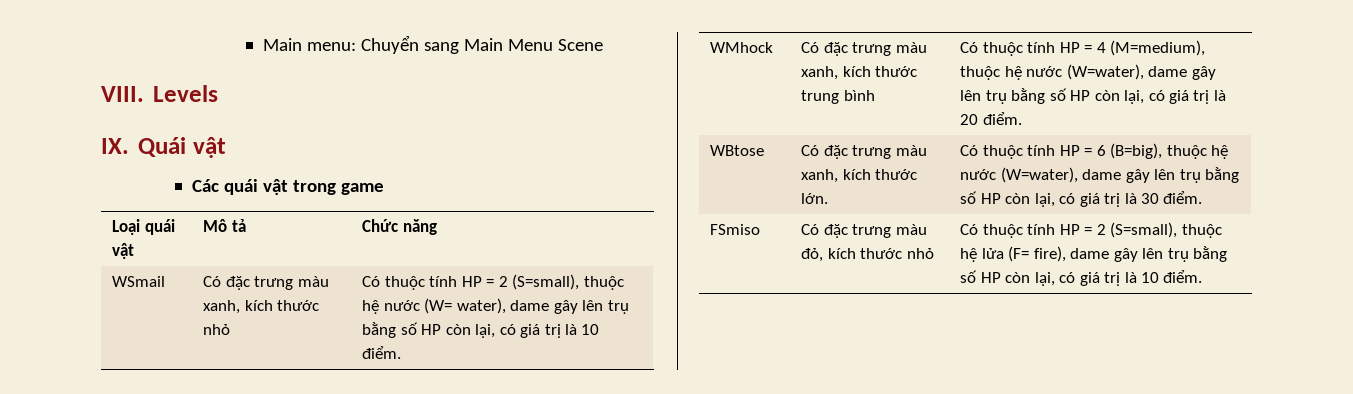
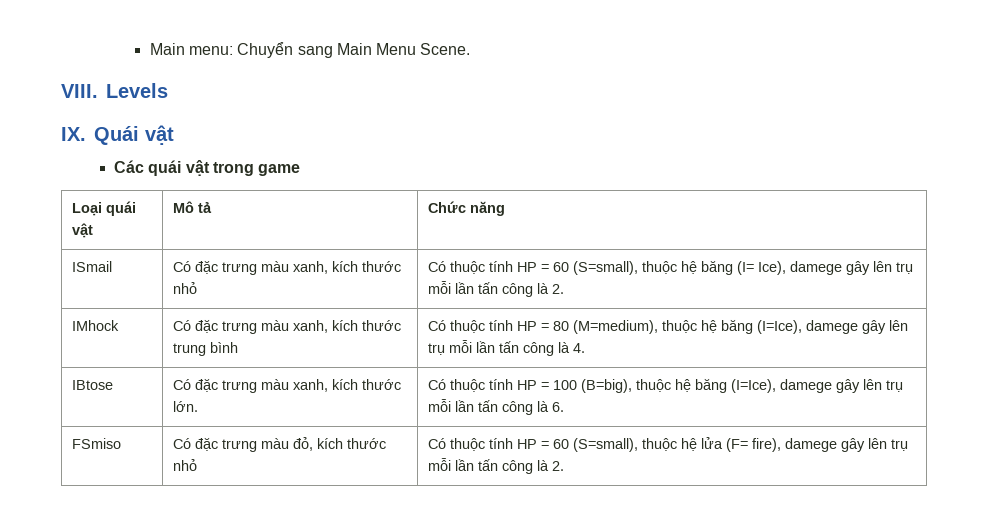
[557,39,603,51] Scene -> [420,43,471,55] Scene.
[112,276,166,287] WSmail -> [72,261,113,272] ISmail
[498,274,624,290] [362,298,629,314] [362,322,600,338] [362,346,402,359] [710,42,774,53] 2 (S=small), thuộc hệ nước (W= water), dame gây lên trụ bằng số HP còn lại, có giá trị là 10 điểm. // WMhock -> [553,260,914,275] [428,281,565,297] [72,320,120,331] 60 (S=small), thuộc hệ băng (I= Ice), damege gây lên trụ mỗi lần tấn công là 2. // IMhock
[1096,42,1106,53] 4 -> [553,321,570,331] 80
[1026,64,1216,80] [960,88,1226,104] [960,112,1022,125] [710,145,765,156] nước (W=water), dame gây lên trụ bằng số HP còn lại, có giá trị là 20 điểm. // WBtose -> [721,319,909,334] [428,340,586,356] [72,380,114,390] băng (I=Ice), damege gây lên trụ mỗi lần tấn công là 4. // IBtose
[1096,145,1106,156] 6 -> [553,380,578,390] 100
[960,167,1240,183] [960,191,1203,207] nước (W=water), dame gây lên trụ bằng số HP còn lại, có giá trị là 30 điểm. -> [695,378,904,393] [428,399,565,415] băng (I=Ice), damege gây lên trụ mỗi lần tấn công là 6.
[1096,224,1106,235] 2 -> [553,439,570,449] 60
[1070,246,1227,262] [960,270,1203,286] dame gây lên trụ bằng số HP còn lại, có giá trị là 10 điểm. -> [785,438,909,452] [428,458,565,474] damege gây lên trụ mỗi lần tấn công là 2.

